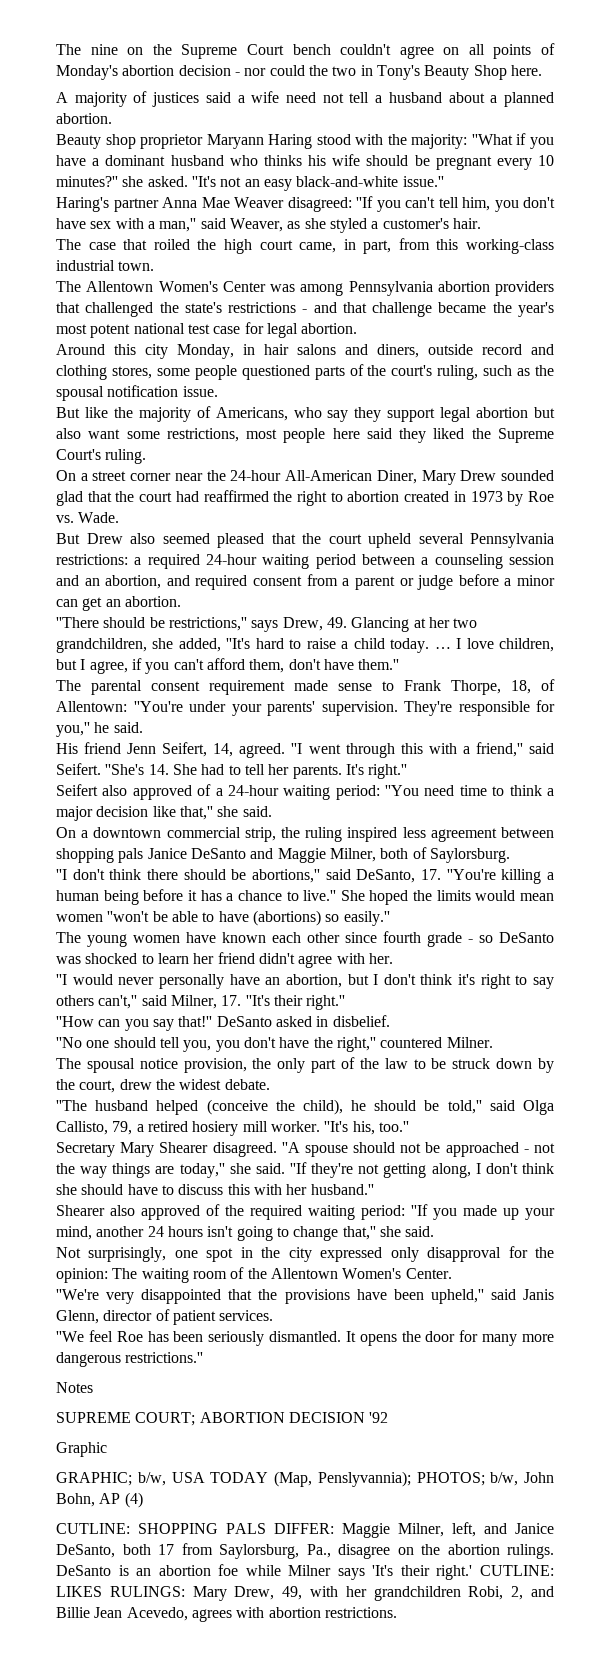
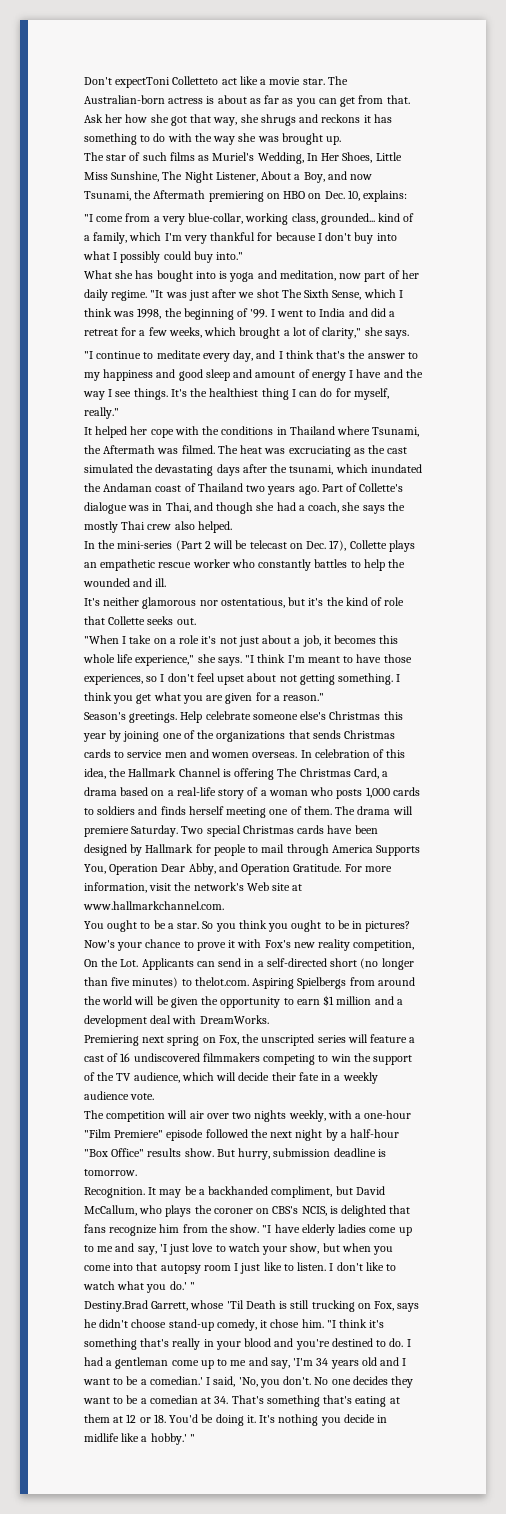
[56,43,555,59] [56,65,542,80] [56,91,554,107] [56,113,112,124] [56,133,555,149] [56,154,555,170] [56,176,444,191] [56,196,555,212] [56,218,481,233] [56,238,554,254] [56,260,155,271] [56,281,554,296] [56,302,554,317] [56,322,358,338] [56,344,554,359] [56,364,555,380] [56,385,218,401] [56,406,556,422] [56,428,554,443] [56,449,147,464] [56,470,555,485] [56,490,554,506] [56,512,120,523] [56,533,554,548] [56,554,554,569] [56,574,556,590] [56,596,181,611] [56,617,478,632] [56,638,554,653] [56,658,400,674] [56,679,555,695] [56,700,555,716] [56,722,143,737] [56,742,554,758] [56,763,408,779] [56,784,554,800] [56,806,272,821] [56,827,554,842] [56,847,510,863] [56,869,555,884] [56,889,555,905] [56,910,390,926] [56,931,554,947] [56,952,393,968] [56,974,555,989] [56,995,346,1010] [56,1015,390,1031] [56,1037,493,1052] [56,1057,554,1073] [56,1079,270,1093] [56,1099,554,1115] [56,1121,409,1136] [56,1142,555,1157] [56,1162,555,1178] [56,1184,374,1195] [56,1204,555,1220] [56,1226,435,1241] [56,1246,554,1262] [56,1267,452,1283] [56,1289,555,1304] [56,1309,274,1325] [56,1330,555,1346] [56,1352,204,1367] [56,1382,93,1393] [56,1412,389,1426] [56,1442,107,1457] [56,1471,554,1487] [56,1492,143,1508] [56,1522,554,1538] [56,1543,554,1559] [56,1564,555,1580] [56,1586,555,1601] [56,1607,397,1622] The nine on the Supreme Court bench couldn't agree on all points of Monday's abortion decision - nor could the two in Tony's Beauty Shop here. // A majority of justices said a wife need not tell a husband about a planned abortion. // Beauty shop proprietor Maryann Haring stood with the majority: ''What if you have a dominant husband who thinks his wife should be pregnant every 10 minutes?'' she asked. ''It's not an easy black-and-white issue.'' // Haring's partner Anna Mae Weaver disagreed: ''If you can't tell him, you don't have sex with a man,'' said Weaver, as she styled a customer's hair. // The case that roiled the high court came, in part, from this working-class industrial town. // The Allentown Women's Center was among Pennsylvania abortion providers that challenged the state's restrictions - and that challenge became the year's most potent national test case for legal abortion. // Around this city Monday, in hair salons and diners, outside record and clothing stores, some people questioned parts of the court's ruling, such as the spousal notification issue. // But like the majority of Americans, who say they support legal abortion but also want some restrictions, most people here said they liked the Supreme Court's ruling. // On a street corner near the 24-hour All-American Diner, Mary Drew sounded glad that the court had reaffirmed the right to abortion created in 1973 by Roe vs. Wade. // But Drew also seemed pleased that the court upheld several Pennsylvania restrictions: a required 24-hour waiting period between a counseling session and an abortion, and required consent from a parent or judge before a minor can get an abortion. // ''There should be restrictions,'' says Drew, 49. Glancing at her two grandchildren, she added, ''It's hard to raise a child today. … I love children, but I agree, if you can't afford them, don't have them.'' // The parental consent requirement made sense to Frank Thorpe, 18, of Allentown: ''You're under your parents' supervision. They're responsible for you,'' he said. // His friend Jenn Seifert, 14, agreed. ''I went through this with a friend,'' said Seifert. ''She's 14. She had to tell her parents. It's right.'' // Seifert also approved of a 24-hour waiting period: ''You need time to think a major decision like that,'' she said. // On a downtown commercial strip, the ruling inspired less agreement between shopping pals Janice DeSanto and Maggie Milner, both of Saylorsburg. // ''I don't think there should be abortions,'' said DeSanto, 17. ''You're killing a human being before it has a chance to live.'' She hoped the limits would mean women ''won't be able to have (abortions) so easily.'' // The young women have known each other since fourth grade - so DeSanto was shocked to learn her friend didn't agree with her. // ''I would never personally have an abortion, but I don't think it's right to say others can't,'' said Milner, 17. ''It's their right.'' // ''How can you say that!'' DeSanto asked in disbelief. // ''No one should tell you, you don't have the right,'' countered Milner. // The spousal notice provision, the only part of the law to be struck down by the court, drew the widest debate. // ''The husband helped (conceive the child), he should be told,'' said Olga Callisto, 79, a retired hosiery mill worker. ''It's his, too.'' // Secretary Mary Shearer disagreed. ''A spouse should not be approached - not the way things are today,'' she said. ''If they're not getting along, I don't think she should have to discuss this with her husband.'' // Shearer also approved of the required waiting period: ''If you made up your mind, another 24 hours isn't going to change that,'' she said. // Not surprisingly, one spot in the city expressed only disapproval for the opinion: The waiting room of the Allentown Women's Center. // ''We're very disappointed that the provisions have been upheld,'' said Janis Glenn, director of patient services. // ''We feel Roe has been seriously dismantled. It opens the door for many more dangerous restrictions.'' // Notes // SUPREME COURT; ABORTION DECISION '92 // Graphic // GRAPHIC; b/w, USA TODAY (Map, Penslyvannia); PHOTOS; b/w, John Bohn, AP (4) // CUTLINE: SHOPPING PALS DIFFER: Maggie Milner, left, and Janice DeSanto, both 17 from Saylorsburg, Pa., disagree on the abortion rulings. DeSanto is an abortion foe while Milner says 'It's their right.' CUTLINE: LIKES RULINGS: Mary Drew, 49, with her grandchildren Robi, 2, and Billie Jean Acevedo, agrees with abortion restrictions. -> [84,76,348,88] [84,95,410,107] [84,114,392,126] [84,133,342,145] [84,152,402,164] [84,171,373,183] [84,190,408,202] [84,213,415,225] [84,232,397,244] [83,251,244,263] [84,270,419,282] [84,289,403,301] [84,308,396,320] [84,327,409,339] [84,350,418,362] [84,369,423,381] [83,388,389,400] [84,407,119,419] [84,426,420,438] [84,445,408,457] [84,464,422,476] [84,483,404,495] [84,502,405,514] [84,521,232,533] [84,540,415,552] [84,559,406,571] [83,578,167,587] [84,597,405,609] [84,616,196,625] [84,635,399,647] [83,654,412,666] [84,673,401,685] [84,692,325,704] [84,711,403,723] [83,730,396,742] [84,749,406,758] [84,768,389,780] [84,787,420,799] [84,806,413,818] [84,825,378,837] [84,844,421,856] [84,863,392,875] [84,882,303,893] [83,901,224,910] [84,920,411,932] [84,939,415,951] [84,958,414,970] [84,977,415,989] [84,995,403,1008] [84,1015,269,1027] [84,1034,416,1046] [84,1053,413,1065] [84,1072,378,1084] [84,1091,155,1100] [84,1110,412,1122] [84,1129,400,1141] [84,1148,386,1160] [84,1169,137,1176] [84,1186,385,1198] [84,1205,411,1217] [84,1224,412,1236] [84,1243,394,1255] [84,1262,397,1274] [83,1281,195,1293] [84,1300,420,1312] [84,1319,385,1331] [84,1338,411,1350] [84,1357,407,1369] [83,1376,414,1388] [83,1395,400,1407] [84,1414,388,1426] [84,1433,195,1445] Don't expectToni Colletteto act like a movie star. The Australian-born actress is about as far as you can get from that. Ask her how she got that way, she shrugs and reckons it has something to do with the way she was brought up. // The star of such films as Muriel's Wedding, In Her Shoes, Little Miss Sunshine, The Night Listener, About a Boy, and now Tsunami, the Aftermath premiering on HBO on Dec. 10, explains: // "I come from a very blue-collar, working class, grounded... kind of a family, which I'm very thankful for because I don't buy into what I possibly could buy into." // What she has bought into is yoga and meditation, now part of her daily regime. "It was just after we shot The Sixth Sense, which I think was 1998, the beginning of '99. I went to India and did a retreat for a few weeks, which brought a lot of clarity," she says. // "I continue to meditate every day, and I think that's the answer to my happiness and good sleep and amount of energy I have and the way I see things. It's the healthiest thing I can do for myself, really." // It helped her cope with the conditions in Thailand where Tsunami, the Aftermath was filmed. The heat was excruciating as the cast simulated the devastating days after the tsunami, which inundated the Andaman coast of Thailand two years ago. Part of Collette's dialogue was in Thai, and though she had a coach, she says the mostly Thai crew also helped. // In the mini-series (Part 2 will be telecast on Dec. 17), Collette plays an empathetic rescue worker who constantly battles to help the wounded and ill. // It's neither glamorous nor ostentatious, but it's the kind of role that Collette seeks out. // "When I take on a role it's not just about a job, it becomes this whole life experience," she says. "I think I'm meant to have those experiences, so I don't feel upset about not getting something. I think you get what you are given for a reason." // Season's greetings. Help celebrate someone else's Christmas this year by joining one of the organizations that sends Christmas cards to service men and women overseas. In celebration of this idea, the Hallmark Channel is offering The Christmas Card, a drama based on a real-life story of a woman who posts 1,000 cards to soldiers and finds herself meeting one of them. The drama will premiere Saturday. Two special Christmas cards have been designed by Hallmark for people to mail through America Supports You, Operation Dear Abby, and Operation Gratitude. For more information, visit the network's Web site at www.hallmarkchannel.com. // You ought to be a star. So you think you ought to be in pictures? Now's your chance to prove it with Fox's new reality competition, On the Lot. Applicants can send in a self-directed short (no longer than five minutes) to thelot.com. Aspiring Spielbergs from around the world will be given the opportunity to earn $1 million and a development deal with DreamWorks. // Premiering next spring on Fox, the unscripted series will feature a cast of 16 undiscovered filmmakers competing to win the support of the TV audience, which will decide their fate in a weekly audience vote. // The competition will air over two nights weekly, with a one-hour "Film Premiere" episode followed the next night by a half-hour "Box Office" results show. But hurry, submission deadline is tomorrow. // Recognition. It may be a backhanded compliment, but David McCallum, who plays the coroner on CBS's NCIS, is delighted that fans recognize him from the show. "I have elderly ladies come up to me and say, 'I just love to watch your show, but when you come into that autopsy room I just like to listen. I don't like to watch what you do.' " // Destiny.Brad Garrett, whose 'Til Death is still trucking on Fox, says he didn't choose stand-up comedy, it chose him. "I think it's something that's really in your blood and you're destined to do. I had a gentleman come up to me and say, 'I'm 34 years old and I want to be a comedian.' I said, 'No, you don't. No one decides they want to be a comedian at 34. That's something that's eating at them at 12 or 18. You'd be doing it. It's nothing you decide in midlife like a hobby.' "

